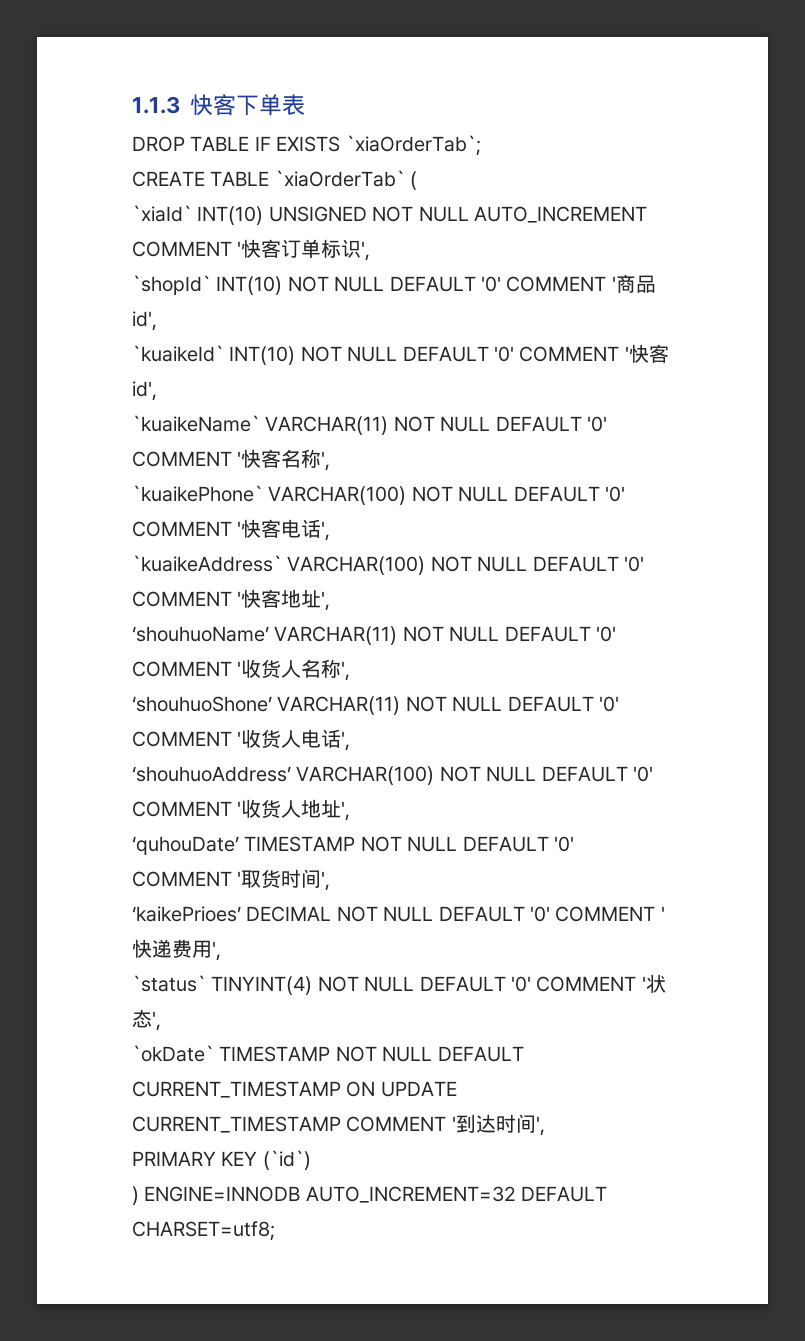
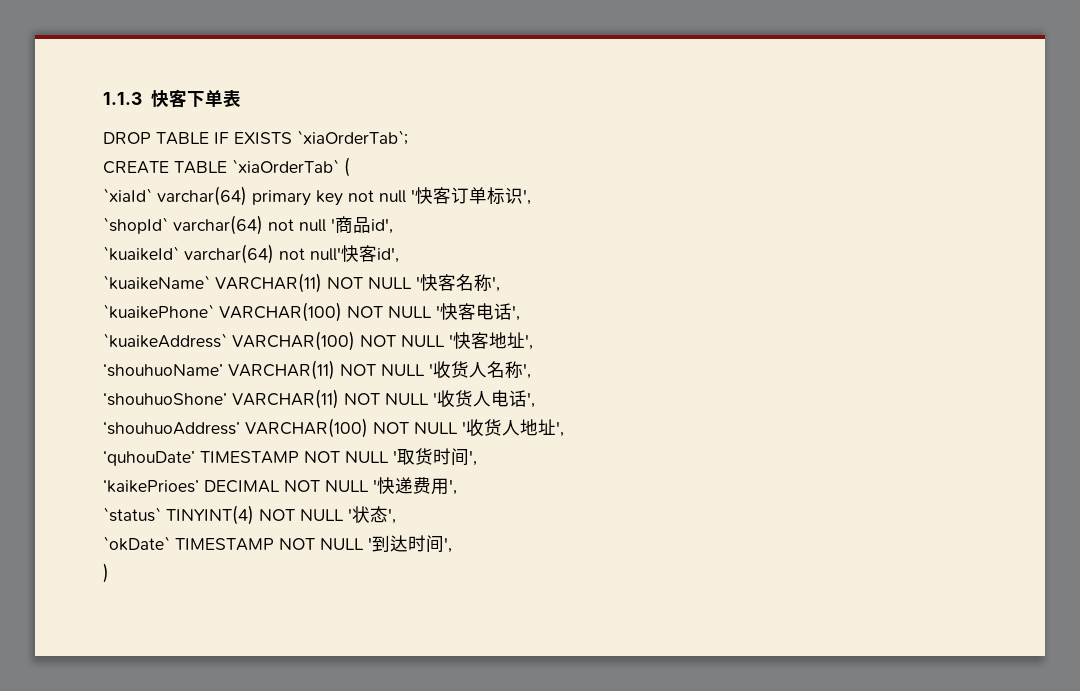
[197,206,647,225] [132,241,232,257] INT(10) UNSIGNED NOT NULL AUTO_INCREMENT COMMENT -> [157,186,406,206] varchar(64) primary key not null
[216,274,656,295] [132,311,157,331] [132,345,629,365] INT(10) NOT NULL DEFAULT '0' COMMENT '商品id', // `kuaikeId` INT(10) NOT NULL DEFAULT '0' COMMENT ' -> [173,215,393,235] [103,244,341,264] varchar(64) not null '商品id', // `kuaikeId` varchar(64) not null'
[495,416,607,432] [132,451,232,467] DEFAULT '0' COMMENT -> (412, 283) none
[513,486,625,502] [132,521,232,537] DEFAULT '0' COMMENT -> (432, 312) none
[532,556,644,572] [132,591,232,607] DEFAULT '0' COMMENT -> (445, 341) none
[504,626,616,642] [132,661,232,677] DEFAULT '0' COMMENT -> (425, 370) none
[507,696,619,712] [132,731,232,747] DEFAULT '0' COMMENT -> (429, 399) none
[541,766,653,782] [132,801,232,817] DEFAULT '0' COMMENT -> (458, 428) none
[462,836,574,852] [132,871,232,887] DEFAULT '0' COMMENT -> (389, 457) none
[438,906,656,922] DEFAULT '0' COMMENT -> (369, 486) none
[419,976,637,992] DEFAULT '0' COMMENT -> (344, 515) none
[437,1046,524,1062] [132,1081,457,1098] [132,1114,545,1136] [132,1150,311,1170] [132,1186,608,1205] [132,1221,275,1241] DEFAULT CURRENT_TIMESTAMP ON UPDATE CURRENT_TIMESTAMP COMMENT '到达时间', // PRIMARY KEY (`id`) // ) ENGINE=INNODB AUTO_INCREMENT=32 DEFAULT CHARSET=utf8; -> [368,535,452,553] [103,563,109,583] '到达时间', // )

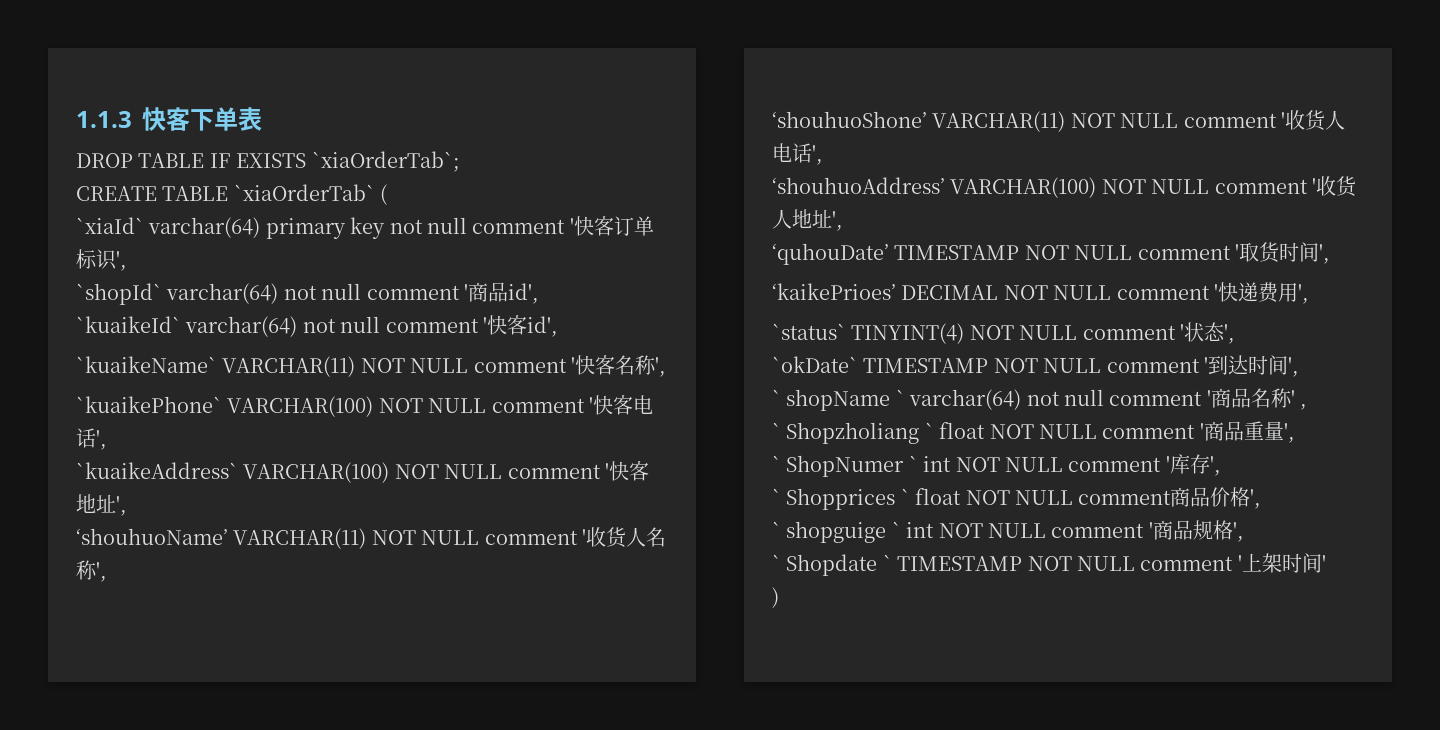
(406, 196) none -> [472,219,566,234] comment
(326, 225) none -> [366,285,460,300] comment
[310,247,341,261] null' -> [340,316,487,333] null comment '
(412, 283) none -> [473,358,567,373] comment
(432, 312) none -> [491,398,585,413] comment
(445, 341) none -> [507,464,601,479] comment
(425, 370) none -> [484,530,578,545] comment
(429, 399) none -> [1183,113,1277,128] comment
(458, 428) none -> [1214,179,1308,194] comment
(389, 457) none -> [1137,245,1231,260] comment
(369, 486) none -> [1116,285,1210,300] comment
(344, 515) none -> [1082,325,1176,340] comment
(364, 544) none -> [1106,358,1200,373] comment
(452, 545) none -> [772,388,1308,411] [772,421,1295,444] [772,454,1221,477] [772,487,1262,510] [772,520,1244,543] [772,553,1326,576] // ` shopName ` varchar(64) not null comment '商品名称' , // ` Shopzholiang ` float NOT NULL comment '商品重量', // ` ShopNumer ` int NOT NULL comment '库存', // ` Shopprices ` float NOT NULL comment商品价格', // ` shopguige ` int NOT NULL comment '商品规格', // ` Shopdate ` TIMESTAMP NOT NULL comment '上架时间'

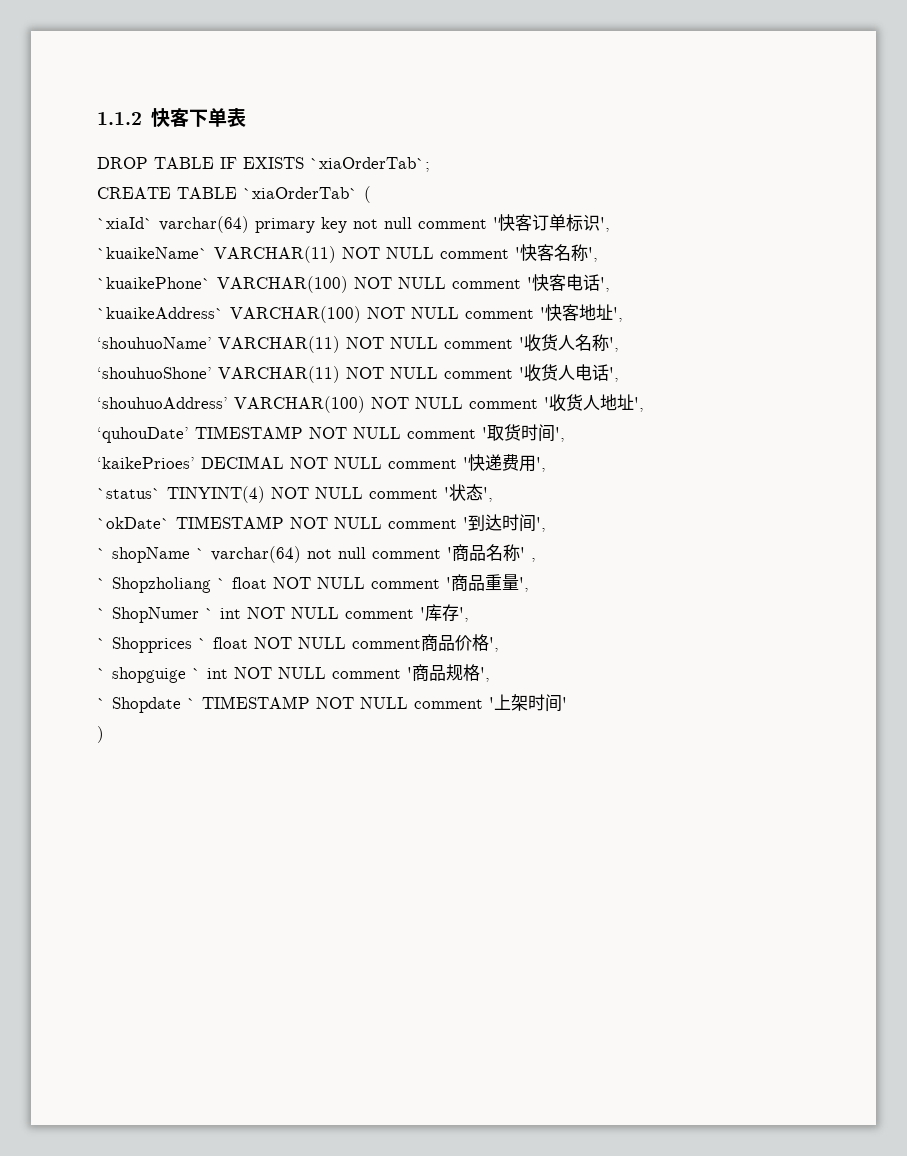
[76,111,132,128] 1.1.3 -> [97,112,142,125] 1.1.2
[76,282,539,305] [76,315,558,337] // `shopId` varchar(64) not null comment '商品id', // `kuaikeId` varchar(64) not null comment '快客id', -> (610, 224) none

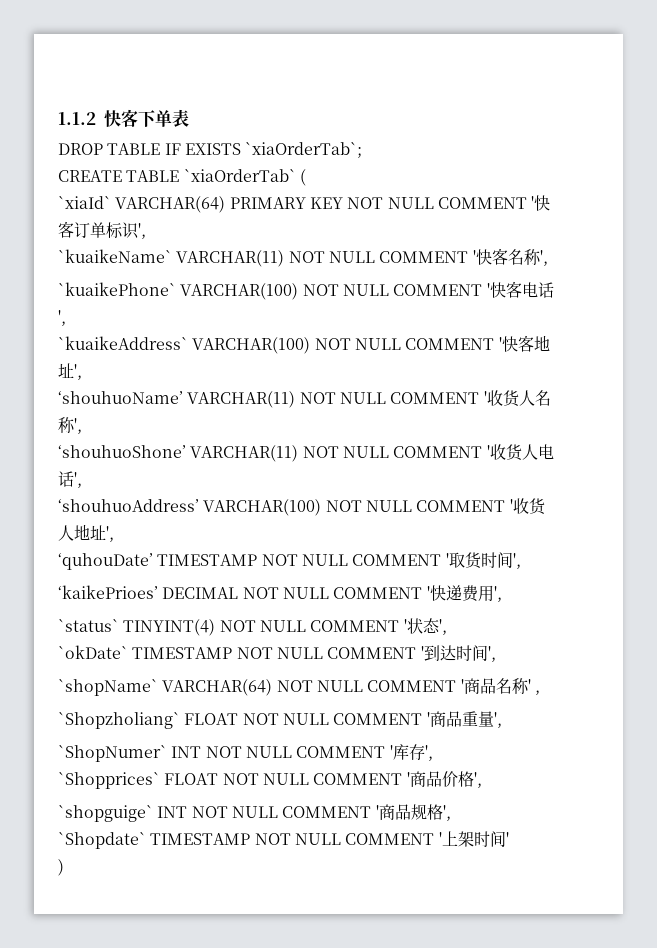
[159,216,487,233] varchar(64) primary key not null comment -> [115,196,527,213] VARCHAR(64) PRIMARY KEY NOT NULL COMMENT
[440,249,509,259] comment -> [379,251,469,263] COMMENT
[452,279,521,289] comment -> [393,284,483,296] COMMENT
[465,309,534,319] comment -> [405,338,495,350] COMMENT
[444,339,513,349] comment -> [390,392,480,404] COMMENT
[444,369,513,379] comment -> [393,446,483,458] COMMENT
[469,399,538,409] comment -> [416,500,506,512] COMMENT
[407,429,476,439] comment -> [352,554,442,566] COMMENT
[388,459,457,469] comment -> [333,587,423,599] COMMENT
[369,489,438,499] comment -> [310,620,400,632] COMMENT
[388,519,457,529] comment -> [327,647,417,659] COMMENT
[97,546,441,563] ` shopName ` varchar(64) not null comment -> [58,679,457,696] `shopName` VARCHAR(64) NOT NULL COMMENT
[97,577,440,593] ` Shopzholiang ` float NOT NULL comment -> [58,712,423,729] `Shopzholiang` FLOAT NOT NULL COMMENT
[97,607,414,623] ` ShopNumer ` int NOT NULL comment -> [58,745,386,762] `ShopNumer` INT NOT NULL COMMENT
[97,637,421,653] ` Shopprices ` float NOT NULL comment -> [58,772,410,789] `Shopprices` FLOAT NOT NULL COMMENT '
[97,667,401,683] ` shopguige ` int NOT NULL comment -> [58,805,372,822] `shopguige` INT NOT NULL COMMENT
[97,696,483,713] ` Shopdate ` TIMESTAMP NOT NULL comment -> [58,832,435,849] `Shopdate` TIMESTAMP NOT NULL COMMENT

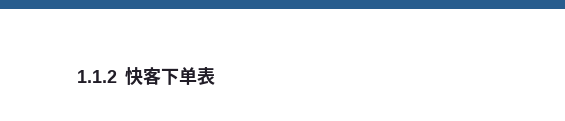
[58,142,363,158] [58,169,306,186] [58,195,551,213] [58,221,146,239] [58,248,548,267] [58,281,554,300] [58,310,66,326] [58,335,550,354] [58,363,82,380] [58,390,551,408] [58,417,82,434] [58,444,554,462] [58,471,82,488] [58,498,546,516] [58,524,114,542] [58,552,521,570] [58,585,502,602] [58,618,447,636] [58,645,496,662] [58,678,540,696] [58,711,502,729] [58,744,433,762] [58,771,482,789] [58,804,451,822] [58,831,509,849] [58,859,64,876] // DROP TABLE IF EXISTS `xiaOrderTab`; // CREATE TABLE `xiaOrderTab` ( // `xiaId` VARCHAR(64) PRIMARY KEY NOT NULL COMMENT '快客订单标识', // `kuaikeName` VARCHAR(11) NOT NULL COMMENT '快客名称', // `kuaikePhone` VARCHAR(100) NOT NULL COMMENT '快客电话', // `kuaikeAddress` VARCHAR(100) NOT NULL COMMENT '快客地址', // ‘shouhuoName’ VARCHAR(11) NOT NULL COMMENT '收货人名称', // ‘shouhuoShone’ VARCHAR(11) NOT NULL COMMENT '收货人电话', // ‘shouhuoAddress’ VARCHAR(100) NOT NULL COMMENT '收货人地址', // ‘quhouDate’ TIMESTAMP NOT NULL COMMENT '取货时间', // ‘kaikePrioes’ DECIMAL NOT NULL COMMENT '快递费用', // `status` TINYINT(4) NOT NULL COMMENT '状态', // `okDate` TIMESTAMP NOT NULL COMMENT '到达时间', // `shopName` VARCHAR(64) NOT NULL COMMENT '商品名称' , // `Shopzholiang` FLOAT NOT NULL COMMENT '商品重量', // `ShopNumer` INT NOT NULL COMMENT '库存', // `Shopprices` FLOAT NOT NULL COMMENT '商品价格', // `shopguige` INT NOT NULL COMMENT '商品规格', // `Shopdate` TIMESTAMP NOT NULL COMMENT '上架时间' // ) -> (215, 76) none

